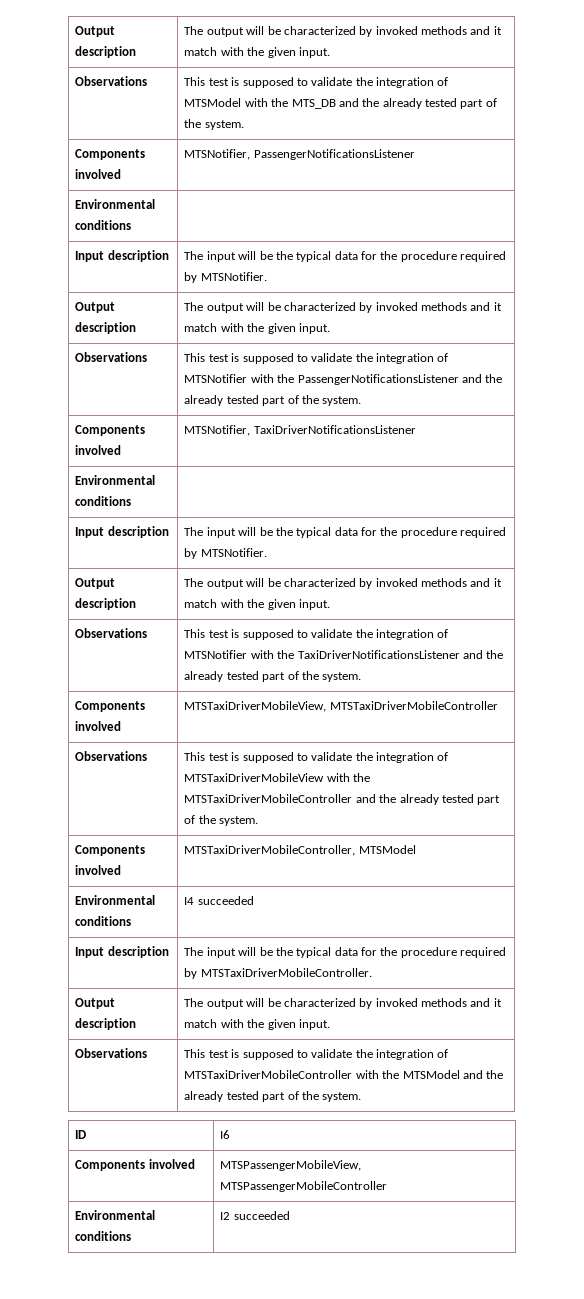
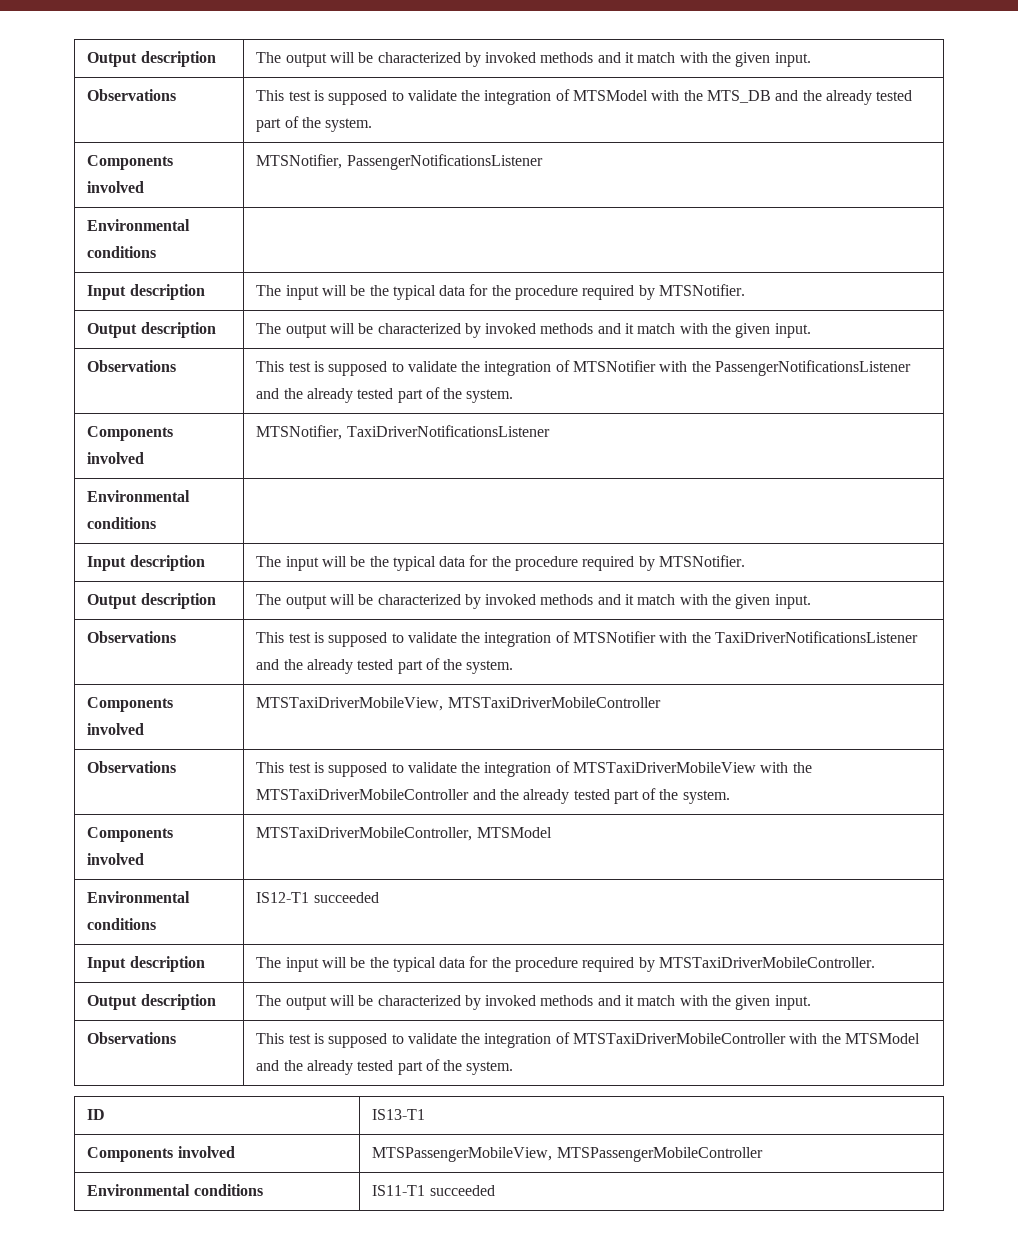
[184,897,195,905] I4 -> [256,892,310,903] IS12-T1
[220,1130,231,1139] I6 -> [372,1109,426,1120] IS13-T1
[220,1212,231,1220] I2 -> [372,1185,426,1196] IS11-T1

